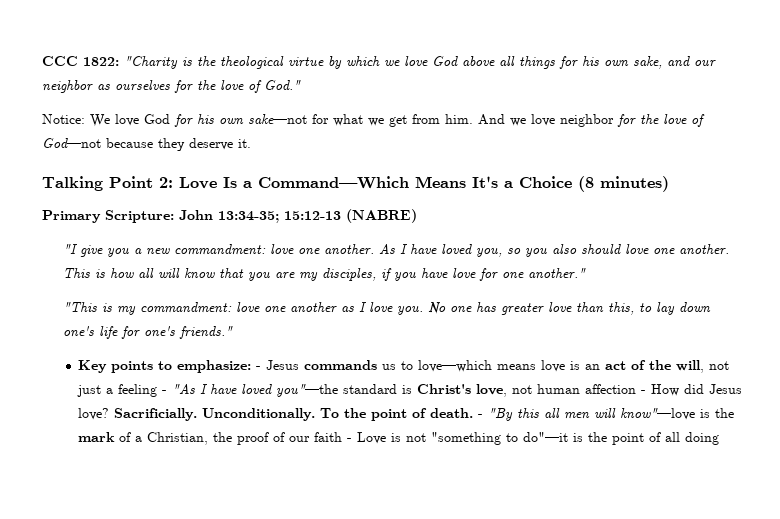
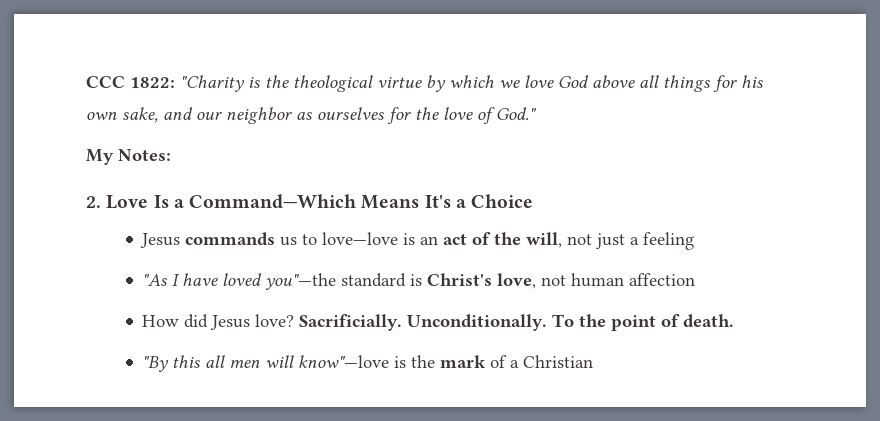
[42,114,705,127] [42,138,251,151] [42,176,173,191] Notice: We love God for his own sake—not for what we get from him. And we love neighbor for the love of God—not because they deserve it. // Talking Point 2: -> [86,149,171,165] [86,196,101,208] My Notes: // 2.
[578,176,669,192] [42,209,417,223] [62,244,729,257] [62,268,586,281] [62,302,711,315] [62,326,233,339] [78,360,262,373] (8 minutes) // Primary Scripture: John 13:34-35; 15:12-13 (NABRE) // "I give you a new commandment: love one another. As I have loved you, so you also should love one another. This is how all will know that you are my disciples, if you have love for one another." // "This is my commandment: love one another as I love you. No one has greater love than this, to lay down one's life for one's friends." // Key points to emphasize: - -> (534, 201) //
[418,360,566,372] love—which means love -> [322,232,399,245] love—love
[162,390,168,394] - -> (695, 241) //
[641,390,647,394] - -> (696, 279) //
[478,414,484,418] - -> (735, 321) //
[147,432,720,445] Christian, the proof of our faith - Love is not "something to do"—it is the point of all doing -> [523,355,594,368] Christian

